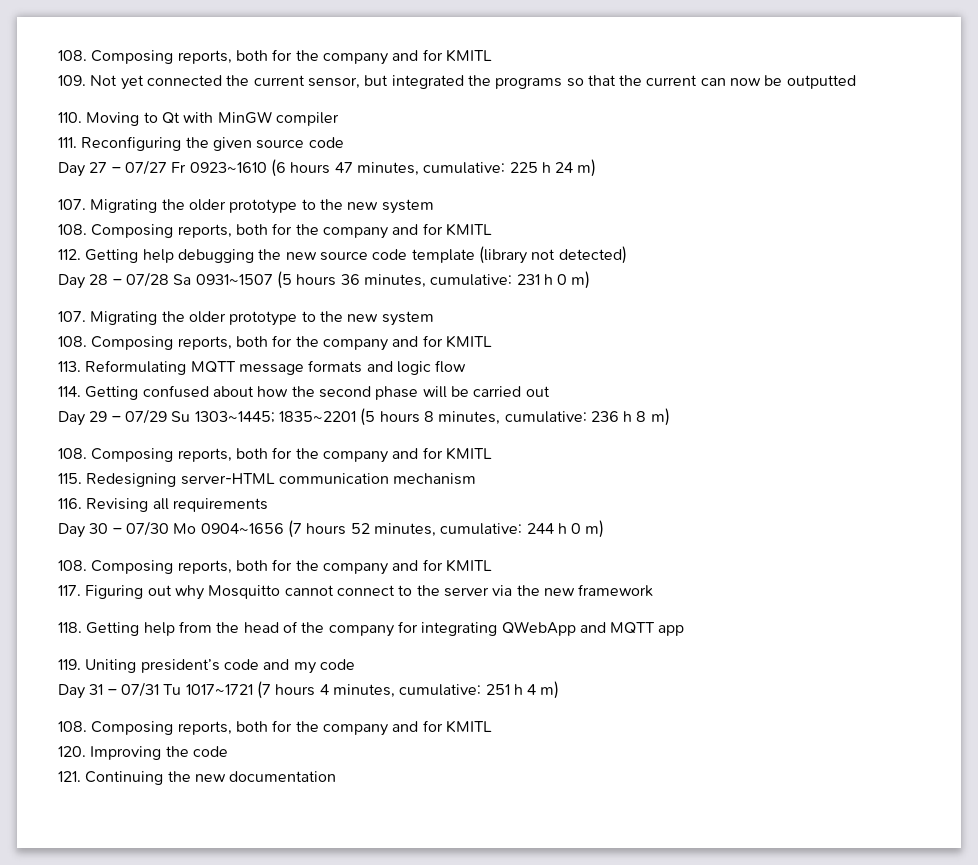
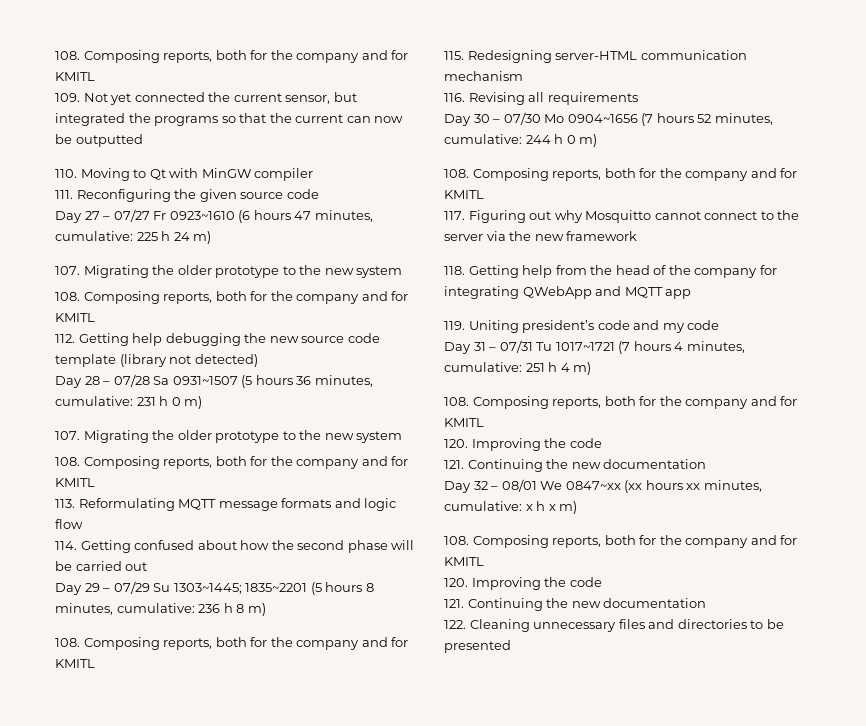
(337, 776) none -> [444,479,762,493] [444,501,578,514] [444,535,798,548] [444,557,484,566] [444,577,602,590] [444,598,707,611] [444,619,784,632] [444,640,511,653] // Day 32 – 08/01 We 0847~xx (xx hours xx minutes, cumulative: x h x m) // 108. Composing reports, both for the company and for KMITL // 120. Improving the code // 121. Continuing the new documentation // 122. Cleaning unnecessary files and directories to be presented

